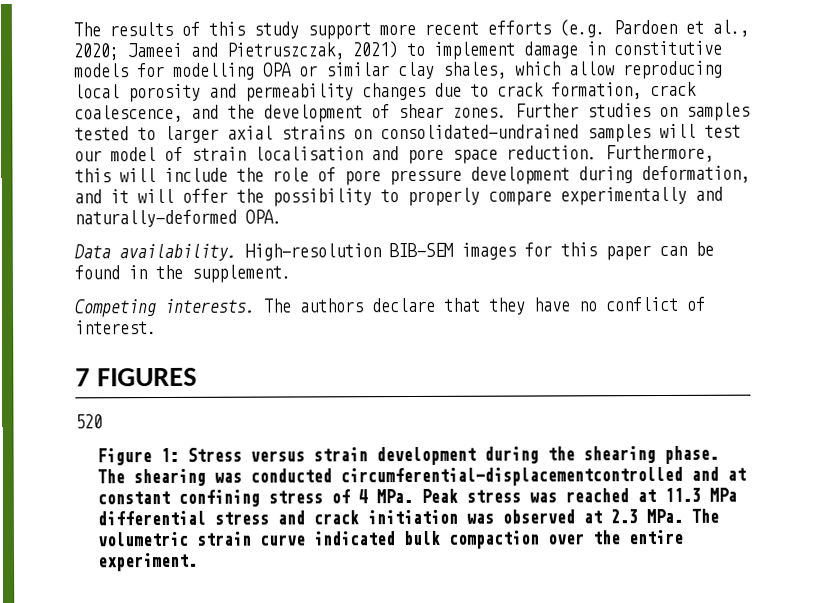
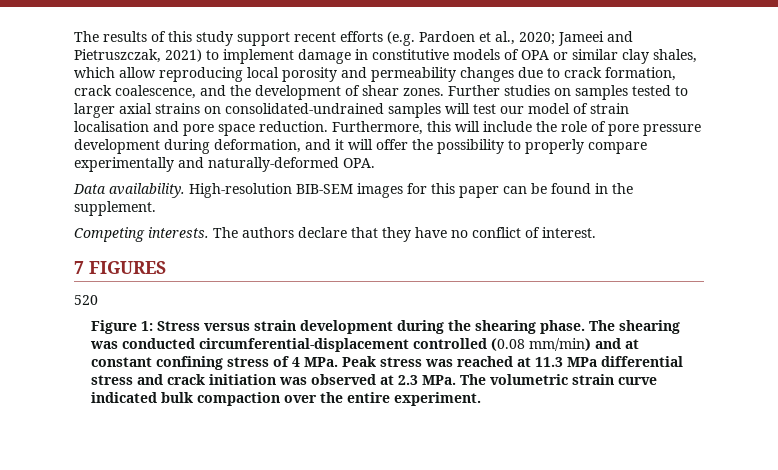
[379,23,416,36] more -> (290, 39) none
[137,62,255,80] for modelling -> [504,49,519,60] of
[339,466,683,487] circumferential-displacementcontrolled -> [199,338,592,352] circumferential-displacement controlled (0.08 mm/min)

